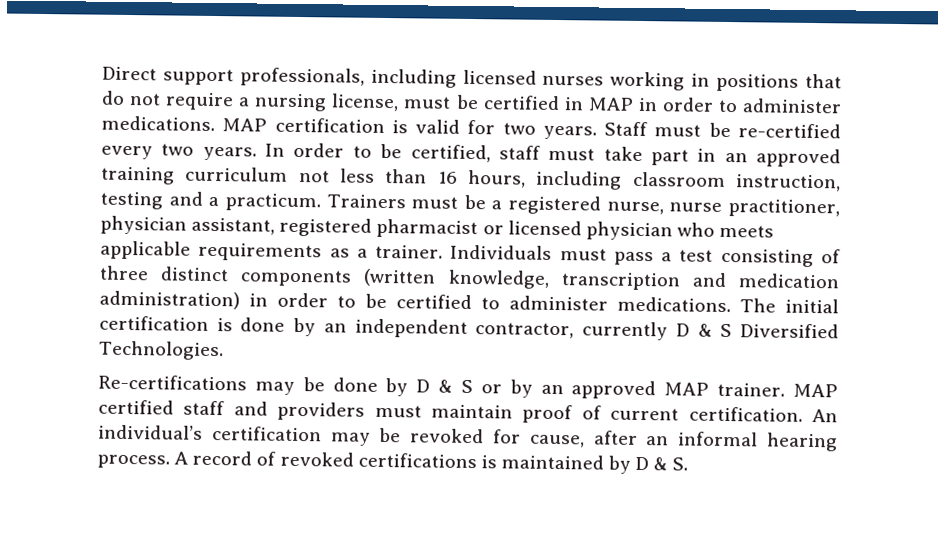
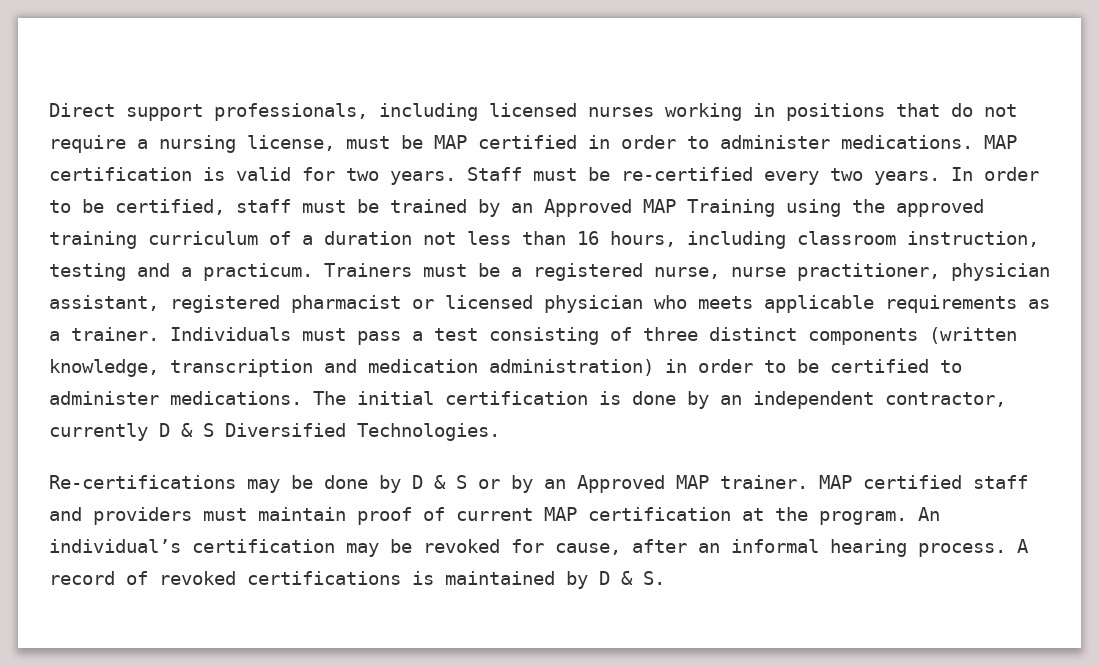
(479, 102) none -> [434,135,467,149] MAP
[587,97,658,112] MAP in -> (610, 142) none
[603,146,841,168] [101,166,289,185] take part in an approved training curriculum -> [357,199,984,217] [49,231,412,249] be trained by an Approved MAP Training using the approved training curriculum of a duration
[571,380,657,400] approved -> [577,475,665,493] Approved
[688,406,803,422] certification. -> [544,507,907,525] MAP certification at the program.

